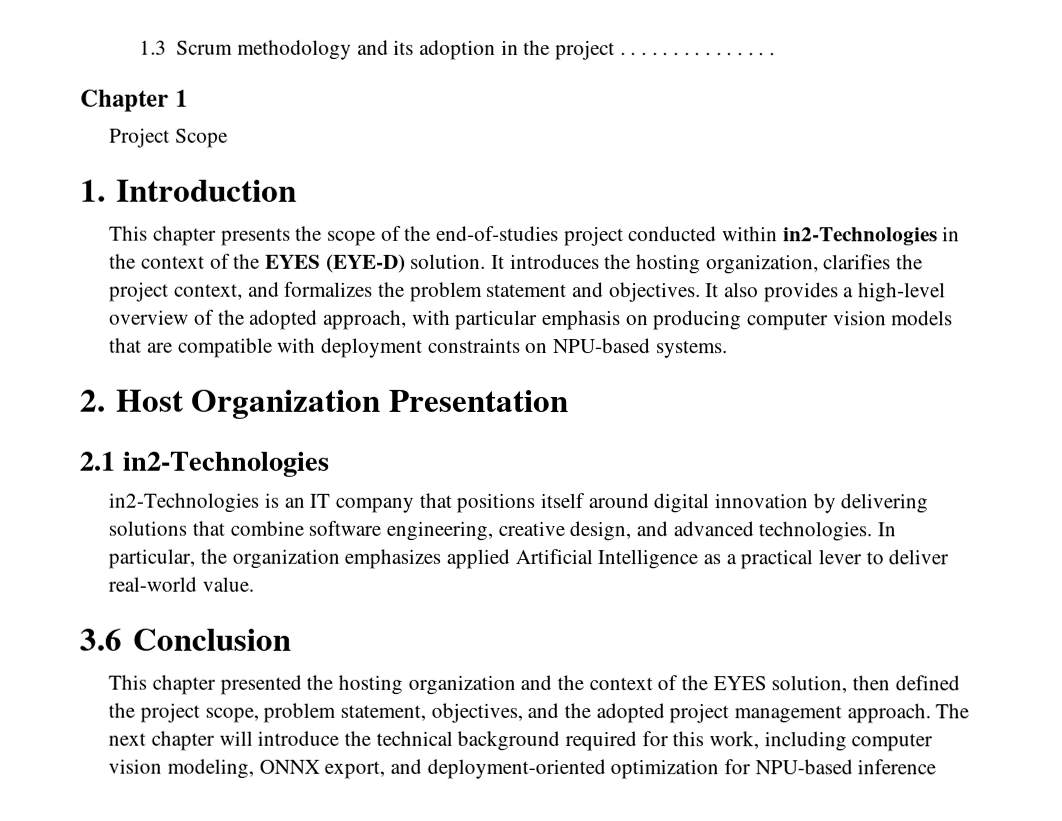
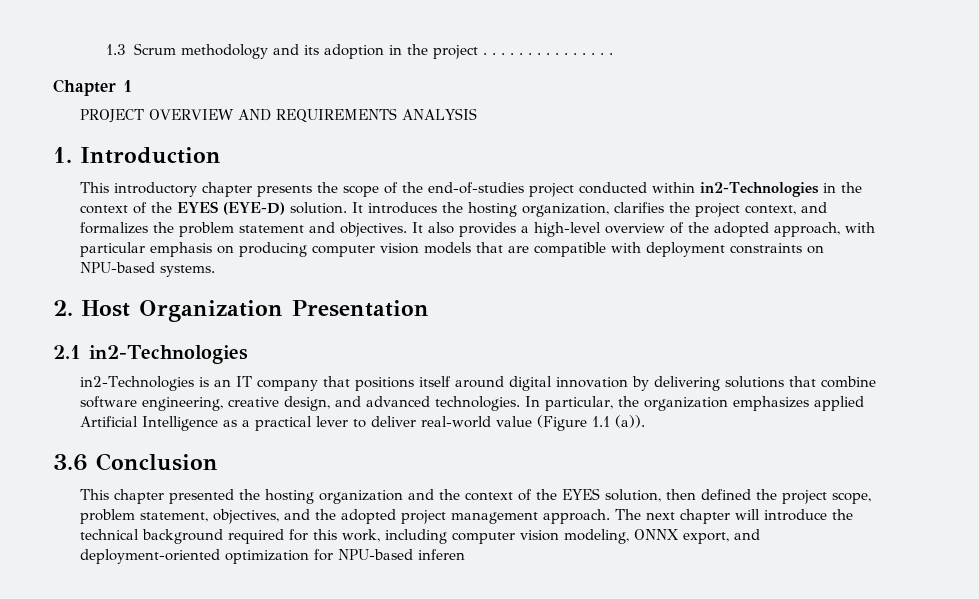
[109,127,229,148] Project Scope -> [79,108,477,123] PROJECT OVERVIEW AND REQUIREMENTS ANALYSIS
(149, 233) none -> [113,182,197,197] introductory
[202,576,255,592] value. -> [495,415,645,431] value (Figure 1.1 (a)).
[857,759,937,775] inference -> [417,549,465,560] inferen

